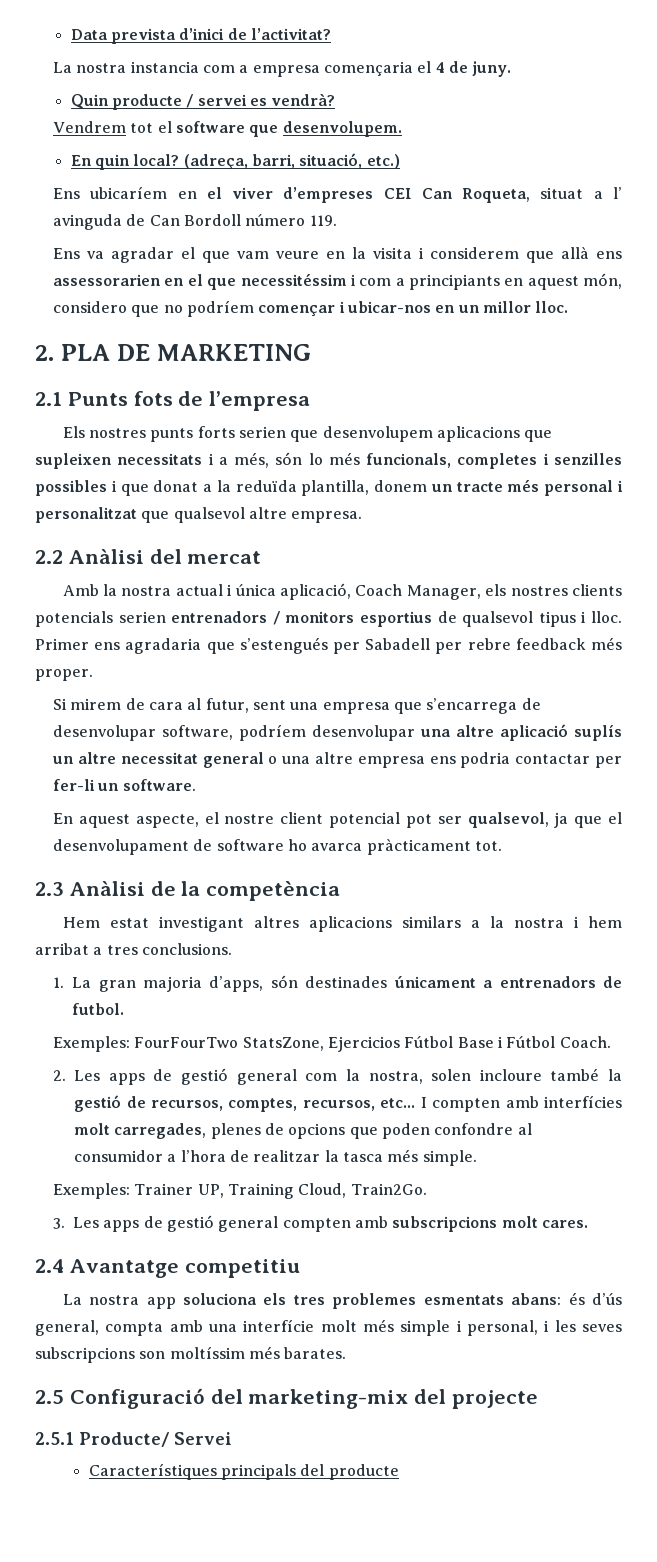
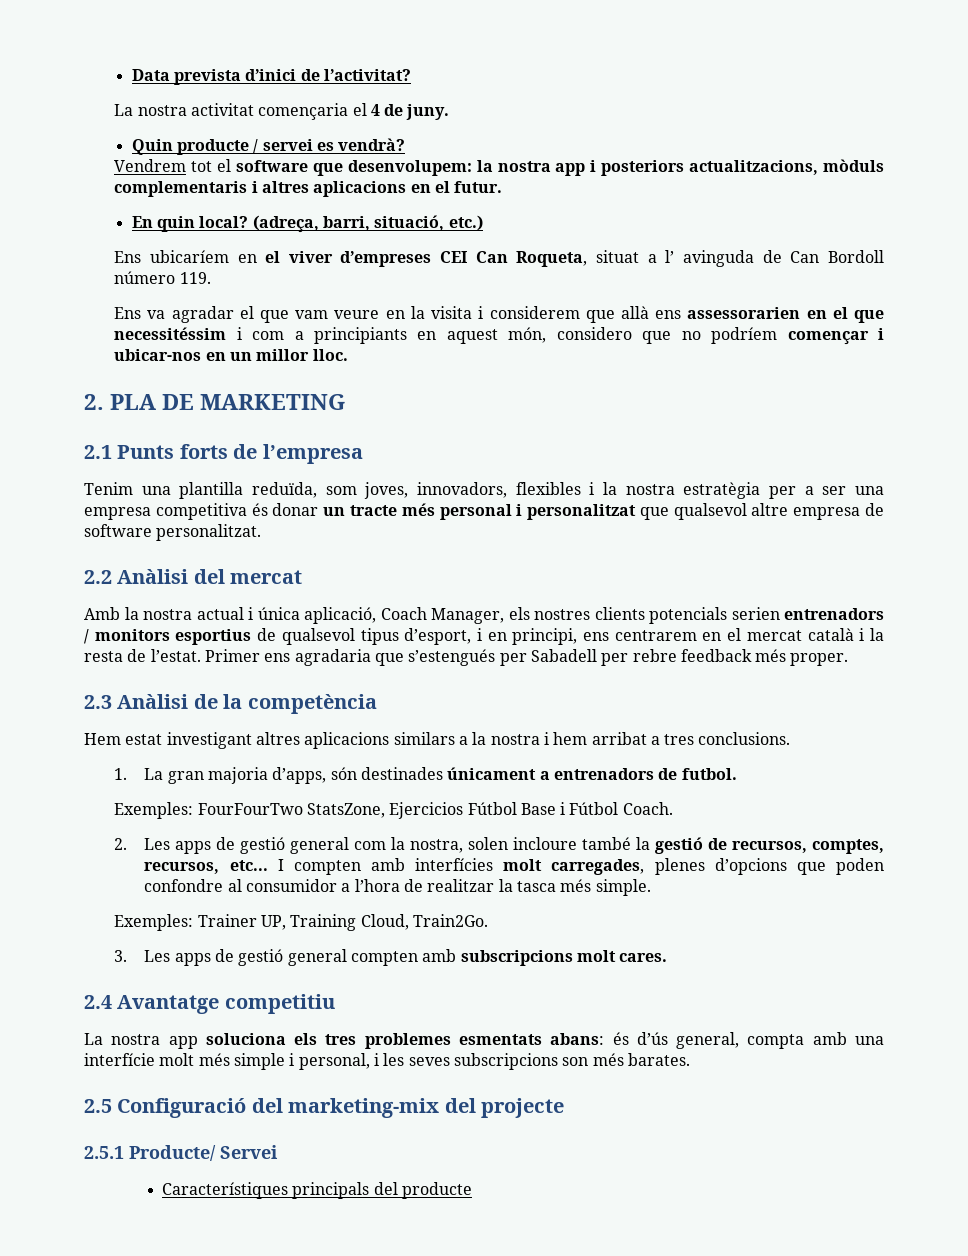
[130,61,320,77] instancia com a empresa -> [190,103,254,116] activitat
[282,121,402,137] desenvolupem. -> [347,159,885,176] [114,181,503,197] desenvolupem: la nostra app i posteriors actualitzacions, mòduls complementaris i altres aplicacions en el futur.
[133,391,173,406] fots -> [179,444,228,459] forts
[62,426,553,442] [35,452,622,469] [35,480,428,496] Els nostres punts forts serien que desenvolupem aplicacions que supleixen necessitats i a més, són lo més funcionals, completes i senzilles possibles i que donat a la reduïda plantilla, donem -> [84,482,884,499] [84,503,319,520] Tenim una plantilla reduïda, som joves, innovadors, flexibles i la nostra estratègia per a ser una empresa competitiva és donar
[291,511,363,523] empresa. -> [793,503,885,520] [84,524,262,541] empresa de software personalitzat.
[581,611,623,623] i lloc. -> [404,628,885,645] [84,649,201,662] d’esport, i en principi, ens centrarem en el mercat català i la resta de l’estat.
[53,698,541,714] [53,724,622,741] [52,752,622,768] [53,779,196,791] [53,812,622,828] [53,838,503,855] // Si mirem de cara al futur, sent una empresa que s’encarrega de desenvolupar software, podríem desenvolupar una altre aplicació suplís un altre necessitat general o una altre empresa ens podria contactar per fer-li un software. // En aquest aspecte, el nostre client potencial pot ser qualsevol, ja que el desenvolupament de software ho avarca pràcticament tot. -> (849, 659) none
[265,1123,346,1139] de opcions -> [714,858,787,875] d’opcions
[169,1346,245,1359] moltíssim -> (589, 1061) none

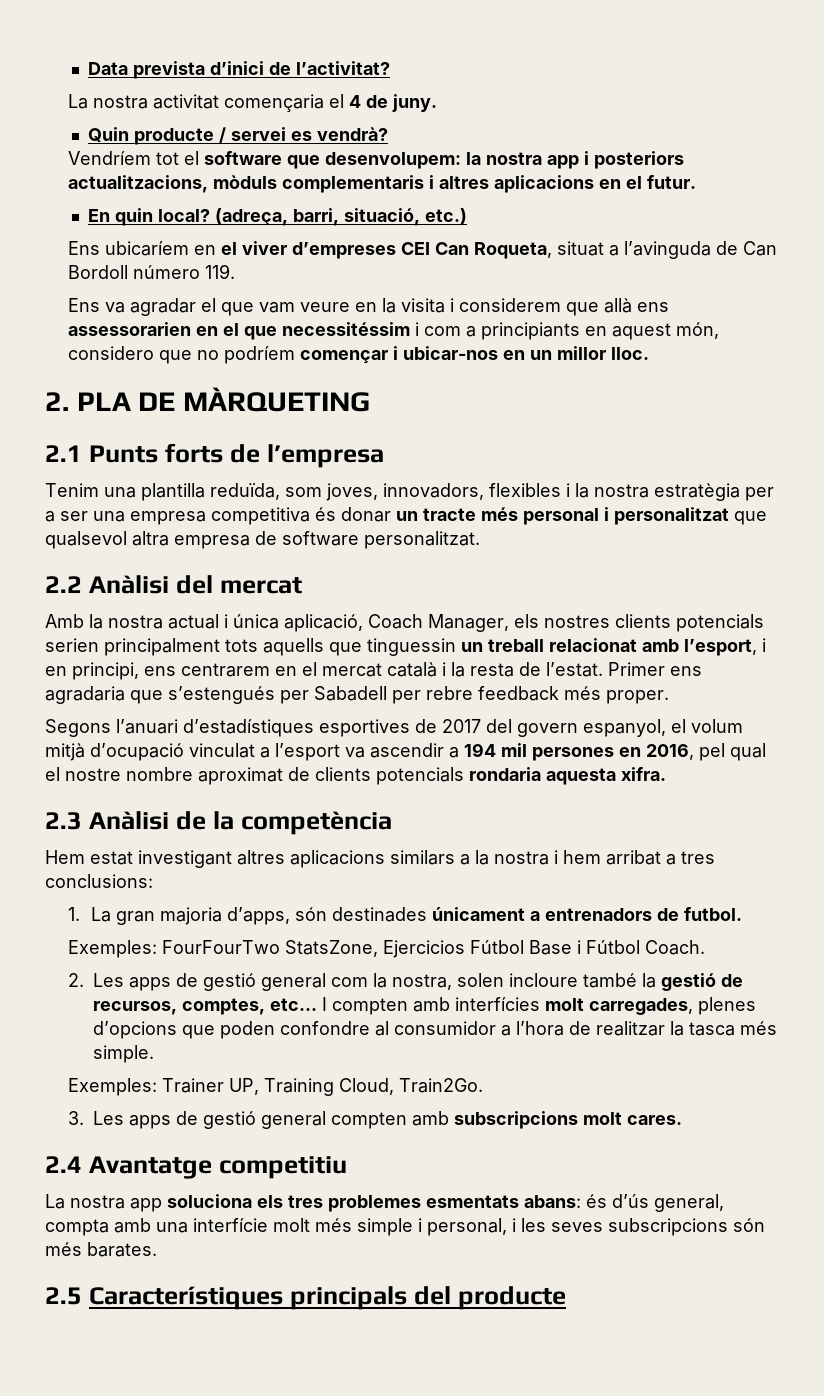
[114,159,187,172] Vendrem -> [68,151,152,165] Vendríem
[665,250,755,267] l’ avinguda -> [624,241,712,259] l’avinguda
[200,394,346,410] MARKETING -> [183,387,371,412] MÀRQUETING
[751,503,789,516] altre -> [132,531,169,546] altra
[784,608,884,620] [84,628,472,645] entrenadors / monitors esportius de qualsevol tipus d’esport, -> [104,638,757,656] principalment tots aquells que tinguessin un treball relacionat amb l’esport,
(849, 659) none -> [45,719,743,737] [45,743,766,761] [45,767,666,785] // Segons l’anuari d’estadístiques esportives de 2017 del govern espanyol, el volum mitjà d’ocupació vinculat a l’esport va ascendir a 194 mil persones en 2016, pel qual el nostre nombre aproximat de clients potencials rondaria aquesta xifra.
[698,732,791,745] conclusions. -> [45,874,153,888] conclusions:
[144,862,220,874] recursos, -> (266, 1006) none
[562,1057,589,1066] son -> [733,1218,765,1232] són
[117,1098,564,1118] [84,1145,278,1161] Configuració del marketing-mix del projecte // 2.5.1 Producte/ Servei // -> (82, 1296) none

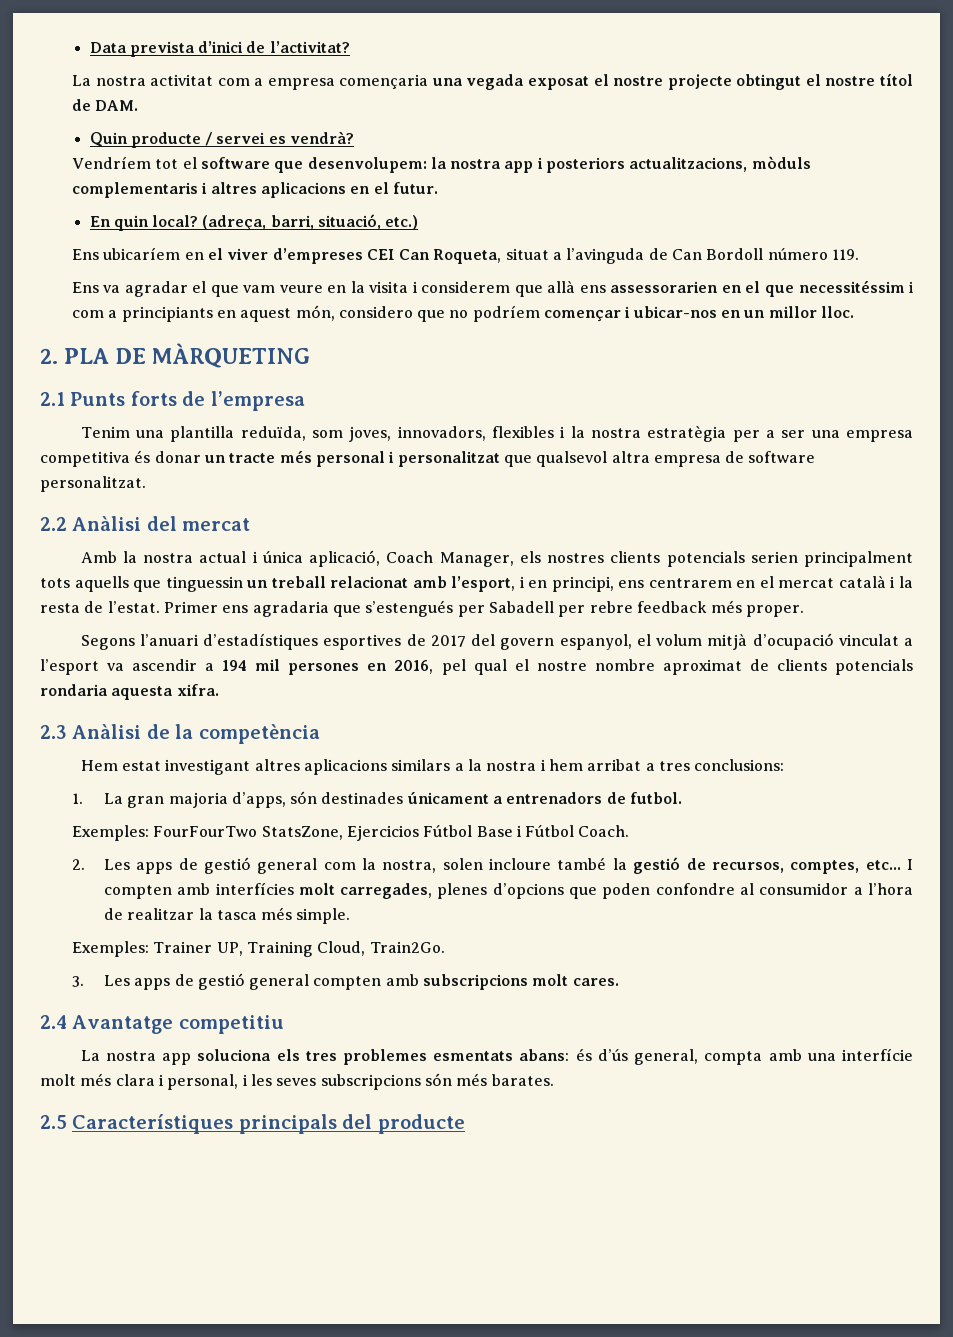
[224,94,438,112] començaria el 4 de juny. -> [217,74,913,90] [71,99,139,111] com a empresa començaria una vegada exposat el nostre projecte obtingut el nostre títol de DAM.
[357,1218,413,1236] simple -> [115,1074,155,1086] clara

